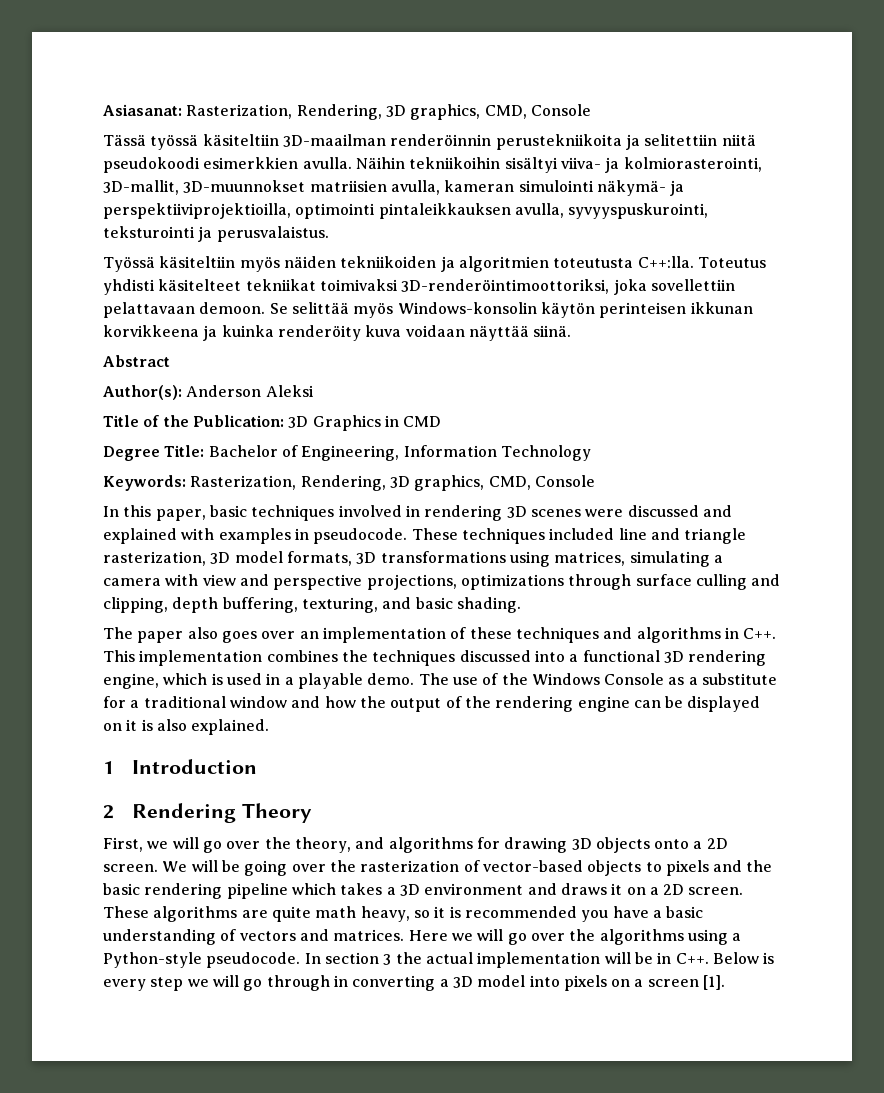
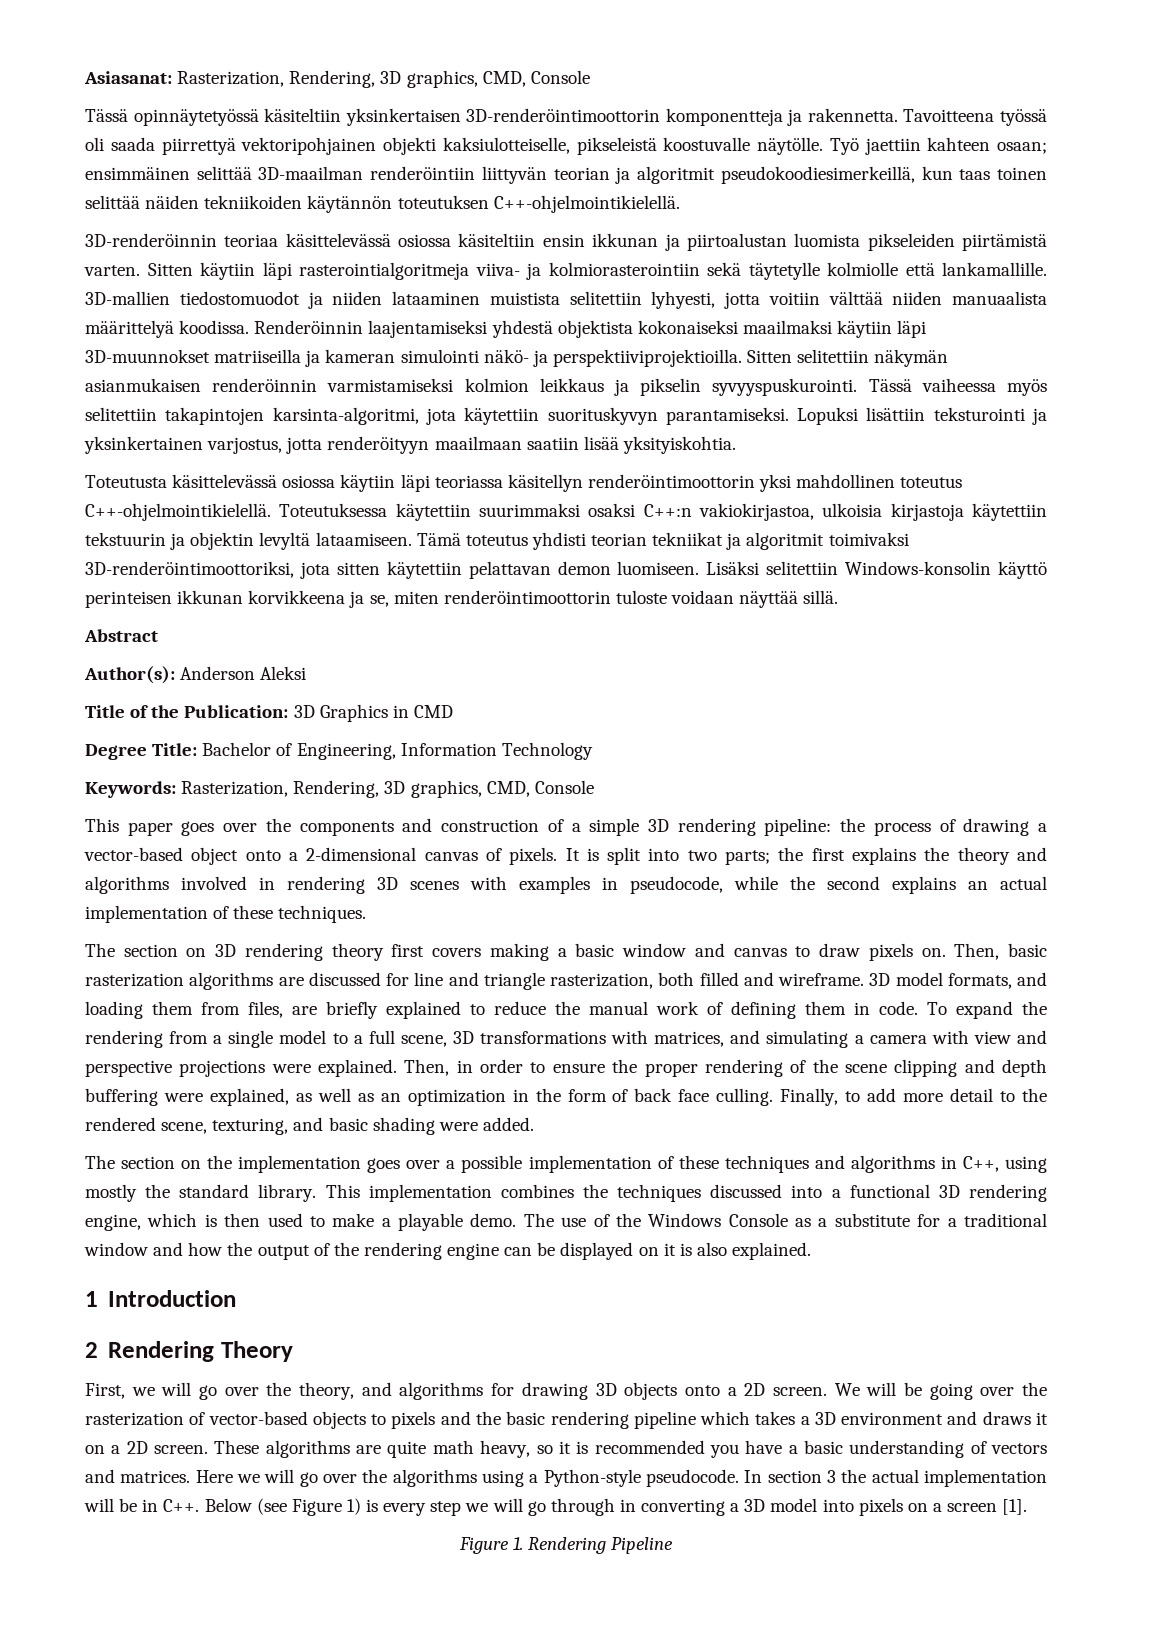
[150,134,756,150] [103,157,762,173] [103,180,685,196] [103,203,709,219] [103,226,329,242] [103,256,766,272] [103,279,735,295] [103,302,753,318] [103,325,402,341] työssä käsiteltiin 3D-maailman renderöinnin perustekniikoita ja selitettiin niitä pseudokoodi esimerkkien avulla. Näihin tekniikoihin sisältyi viiva- ja kolmiorasterointi, 3D-mallit, 3D-muunnokset matriisien avulla, kameran simulointi näkymä- ja perspektiiviprojektioilla, optimointi pintaleikkauksen avulla, syvyyspuskurointi, teksturointi ja perusvalaistus. // Työssä käsiteltiin myös näiden tekniikoiden ja algoritmien toteutusta C++:lla. Toteutus yhdisti käsitelteet tekniikat toimivaksi 3D-renderöintimoottoriksi, joka sovellettiin pelattavaan demoon. Se selittää myös Windows-konsolin käytön perinteisen ikkunan korvikkeena ja kuinka renderöity kuva -> [133,108,1047,126] [85,137,1047,155] [85,166,1048,184] [85,195,680,213] [85,233,1047,251] [84,262,1047,280] [85,291,1047,309] [85,320,927,338] [85,349,949,367] [85,378,1048,396] [85,407,1047,425] [84,436,736,454] [85,474,963,492] [85,503,1047,521] [85,532,909,550] [85,561,1047,579] [85,590,667,608] opinnäytetyössä käsiteltiin yksinkertaisen 3D-renderöintimoottorin komponentteja ja rakennetta. Tavoitteena työssä oli saada piirrettyä vektoripohjainen objekti kaksiulotteiselle, pikseleistä koostuvalle näytölle. Työ jaettiin kahteen osaan; ensimmäinen selittää 3D-maailman renderöintiin liittyvän teorian ja algoritmit pseudokoodiesimerkeillä, kun taas toinen selittää näiden tekniikoiden käytännön toteutuksen C++-ohjelmointikielellä. // 3D-renderöinnin teoriaa käsittelevässä osiossa käsiteltiin ensin ikkunan ja piirtoalustan luomista pikseleiden piirtämistä varten. Sitten käytiin läpi rasterointialgoritmeja viiva- ja kolmiorasterointiin sekä täytetylle kolmiolle että lankamallille. 3D-mallien tiedostomuodot ja niiden lataaminen muistista selitettiin lyhyesti, jotta voitiin välttää niiden manuaalista määrittelyä koodissa. Renderöinnin laajentamiseksi yhdestä objektista kokonaiseksi maailmaksi käytiin läpi 3D-muunnokset matriiseilla ja kameran simulointi näkö- ja perspektiiviprojektioilla. Sitten selitettiin näkymän asianmukaisen renderöinnin varmistamiseksi kolmion leikkaus ja pikselin syvyyspuskurointi. Tässä vaiheessa myös selitettiin takapintojen karsinta-algoritmi, jota käytettiin suorituskyvyn parantamiseksi. Lopuksi lisättiin teksturointi ja yksinkertainen varjostus, jotta renderöityyn maailmaan saatiin lisää yksityiskohtia. // Toteutusta käsittelevässä osiossa käytiin läpi teoriassa käsitellyn renderöintimoottorin yksi mahdollinen toteutus C++-ohjelmointikielellä. Toteutuksessa käytettiin suurimmaksi osaksi C++:n vakiokirjastoa, ulkoisia kirjastoja käytettiin tekstuurin ja objektin levyltä lataamiseen. Tämä toteutus yhdisti teorian tekniikat ja algoritmit toimivaksi 3D-renderöintimoottoriksi, jota sitten käytettiin pelattavan demon luomiseen. Lisäksi selitettiin Windows-konsolin käyttö perinteisen ikkunan korvikkeena ja se, miten renderöintimoottorin tuloste
[533,325,572,337] siinä. -> [803,590,839,604] sillä.
[103,505,335,521] In this paper, basic techniques -> [85,818,1047,836] [84,847,1047,865] [85,876,169,894] This paper goes over the components and construction of a simple 3D rendering pipeline: the process of drawing a vector-based object onto a 2-dimensional canvas of pixels. It is split into two parts; the first explains the theory and algorithms
[585,505,732,517] [103,528,747,544] [103,551,626,567] were discussed and explained with examples in pseudocode. These techniques included line and triangle rasterization, 3D model formats, 3D transformations using matrices, -> [470,876,1047,894] [85,905,367,923] [85,943,1047,961] [85,972,1047,990] [85,1001,1047,1019] [85,1030,761,1048] with examples in pseudocode, while the second explains an actual implementation of these techniques. // The section on 3D rendering theory first covers making a basic window and canvas to draw pixels on. Then, basic rasterization algorithms are discussed for line and triangle rasterization, both filled and wireframe. 3D model formats, and loading them from files, are briefly explained to reduce the manual work of defining them in code. To expand the rendering from a single model to a full scene, 3D transformations with matrices, and
[366,574,781,590] [103,597,521,613] [103,627,319,643] projections, optimizations through surface culling and clipping, depth buffering, texturing, and basic shading. // The paper also goes over an -> [179,1059,1048,1077] [85,1088,1048,1106] [85,1117,534,1135] [85,1155,523,1173] projections were explained. Then, in order to ensure the proper rendering of the scene clipping and depth buffering were explained, as well as an optimization in the form of back face culling. Finally, to add more detail to the rendered scene, texturing, and basic shading were added. // The section on the implementation goes over a possible
[743,628,777,639] C++. -> [962,1156,1047,1173] [85,1184,317,1202] C++, using mostly the standard library.
[226,673,281,685] used in -> [224,1213,375,1227] then used to make
(759, 958) none -> [256,1498,361,1516] (see Figure 1)
(726, 982) none -> [458,1537,674,1554] // Figure 1. Rendering Pipeline

